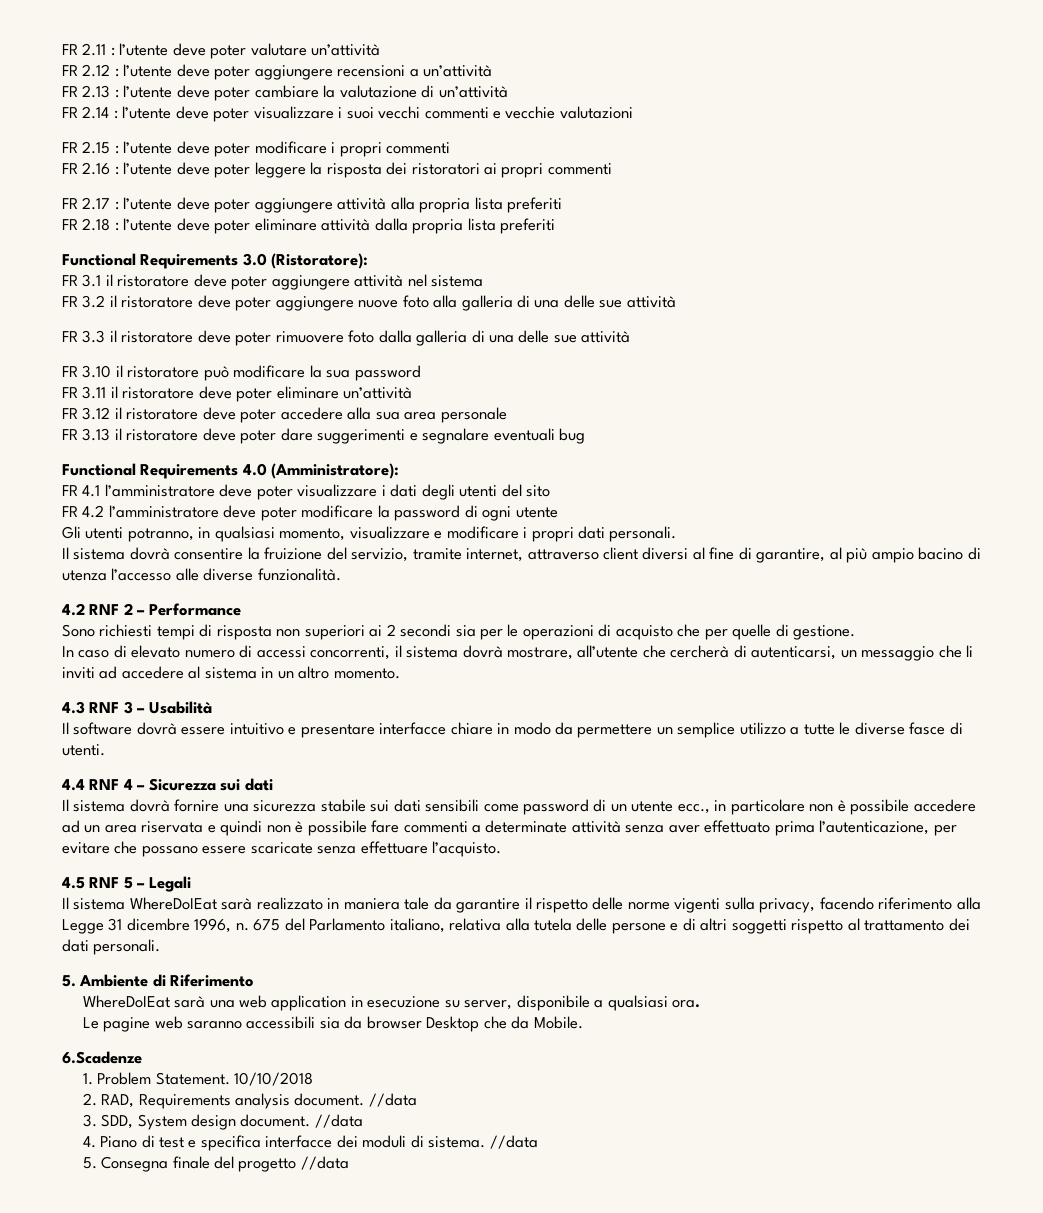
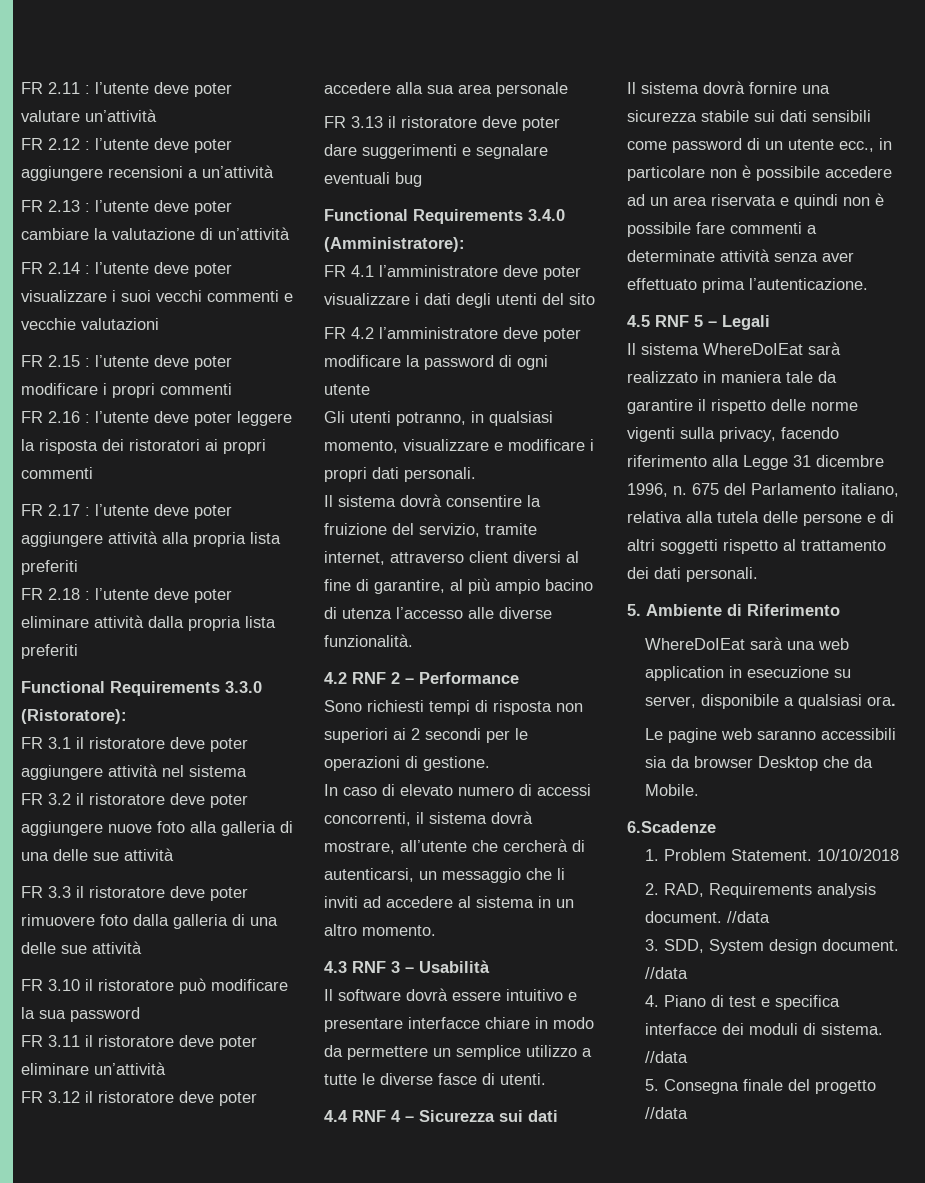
[242,253,267,266] 3.0 -> [225,681,262,693] 3.3.0
[242,463,267,476] 4.0 -> [528,209,565,221] 3.4.0
[455,625,476,637] sia -> (481, 734) none
[615,624,789,640] acquisto che per quelle di -> (418, 762) none
[819,820,957,836] [62,841,502,857] l’autenticazione, per evitare che possano essere scaricate senza effettuare l’acquisto. -> [749,278,868,290] l’autenticazione.

